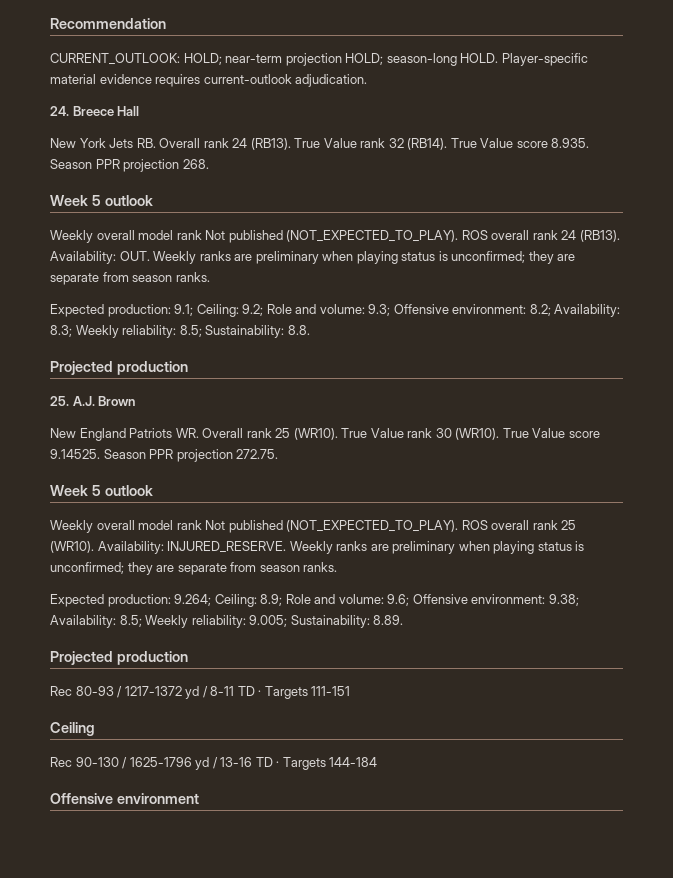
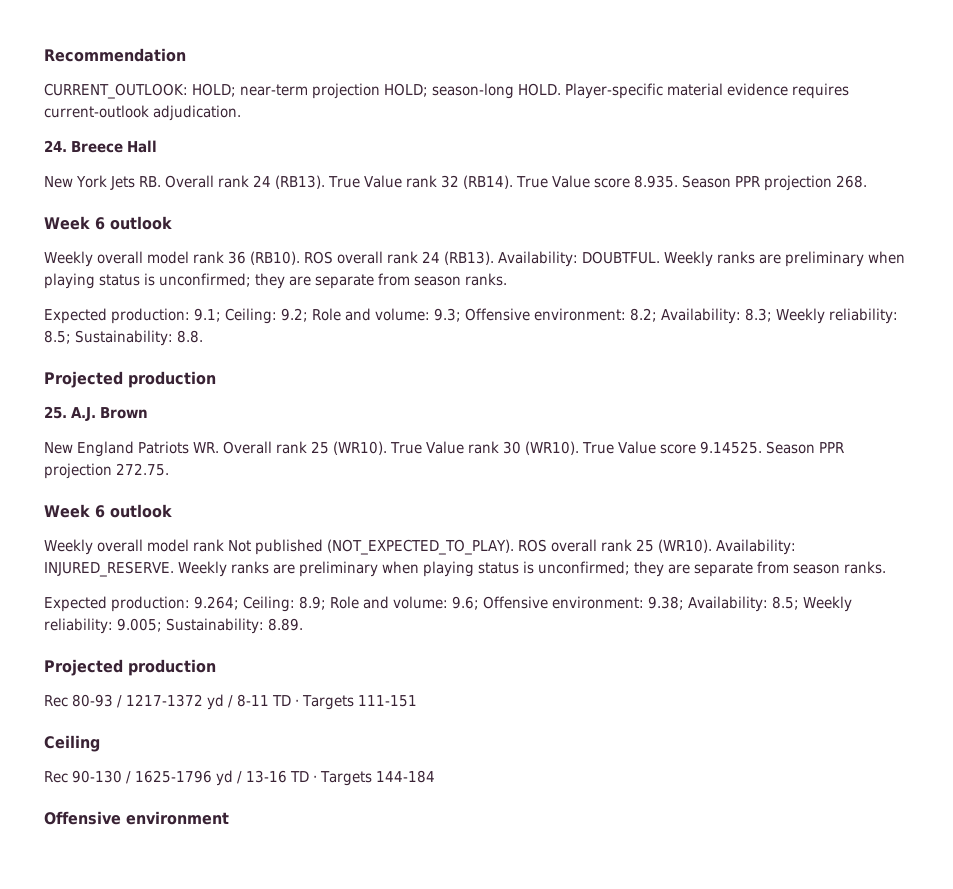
[91,195,153,206] [50,230,459,243] 5 outlook // Weekly overall model rank Not published (NOT_EXPECTED_TO_PLAY). -> [95,216,172,230] [44,251,300,267] 6 outlook // Weekly overall model rank 36 (RB10).
[119,251,150,261] OUT. -> [581,251,660,264] DOUBTFUL.
[91,485,101,496] 5 -> [95,505,105,518] 6

